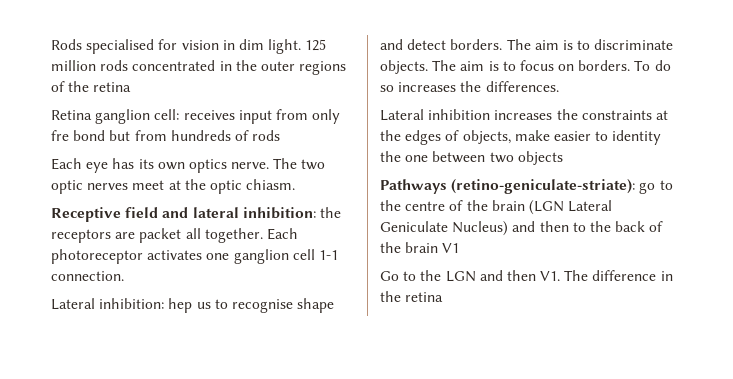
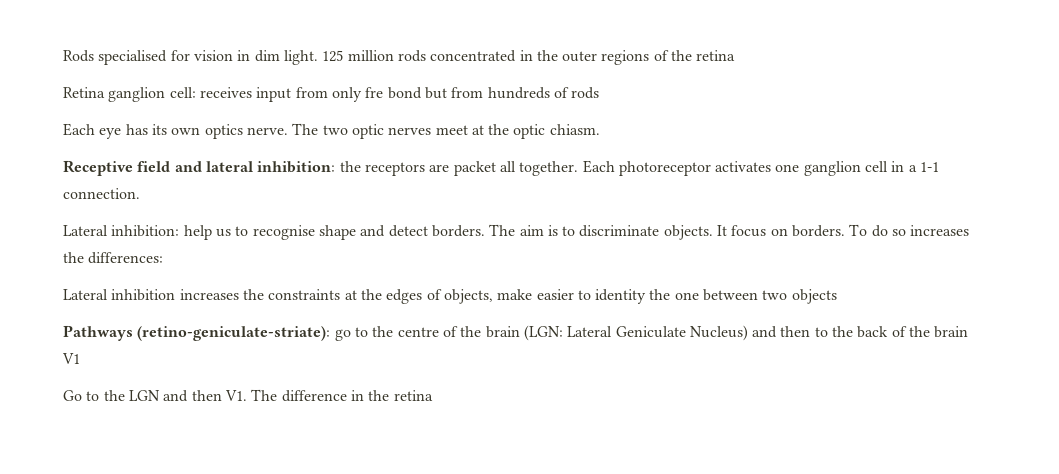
(315, 254) none -> [891,161,917,172] in a
[168,298,193,313] hep -> [183,225,212,240] help
[432,60,516,71] The aim is to -> [717,225,728,236] It
[485,81,559,92] differences. -> [88,252,164,264] differences:
[528,200,564,215] (LGN -> [523,325,563,341] (LGN:

